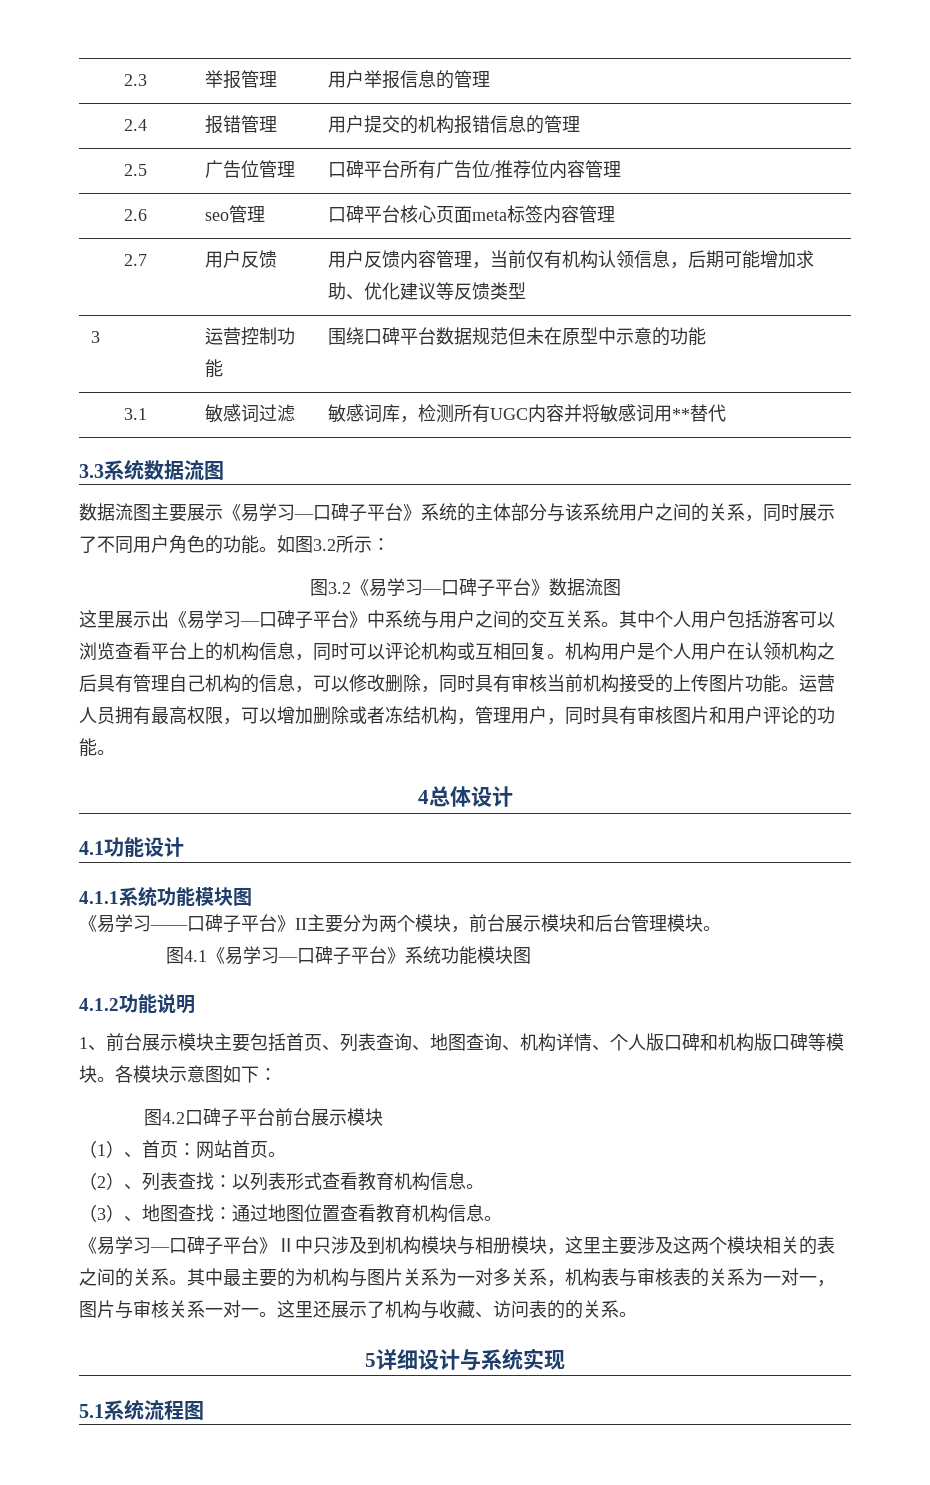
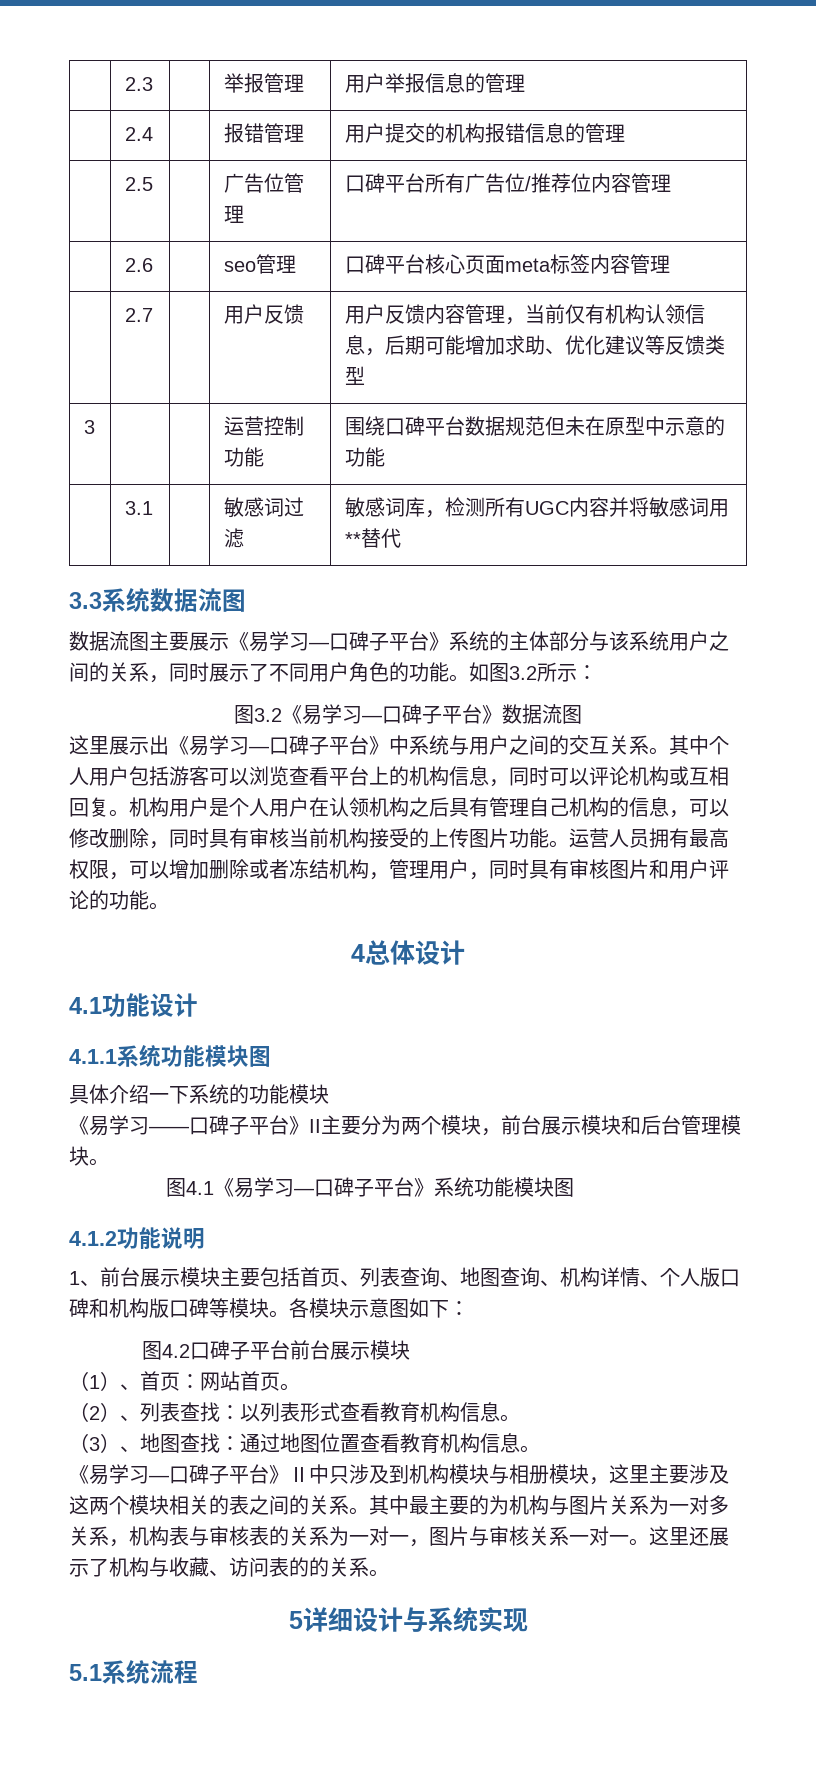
(252, 896) none -> [69,1084,329,1104] // 具体介绍一下系统的功能模块
[184,1401,204,1420] 图 -> (198, 1672) none

